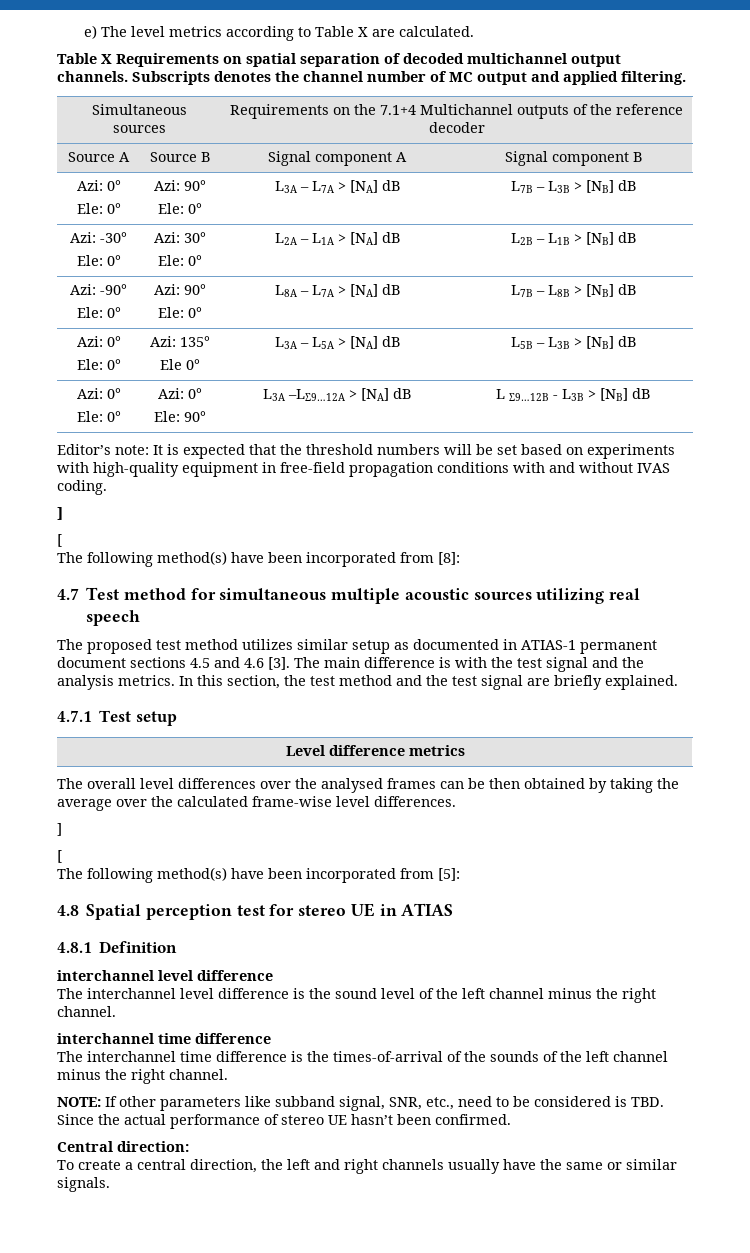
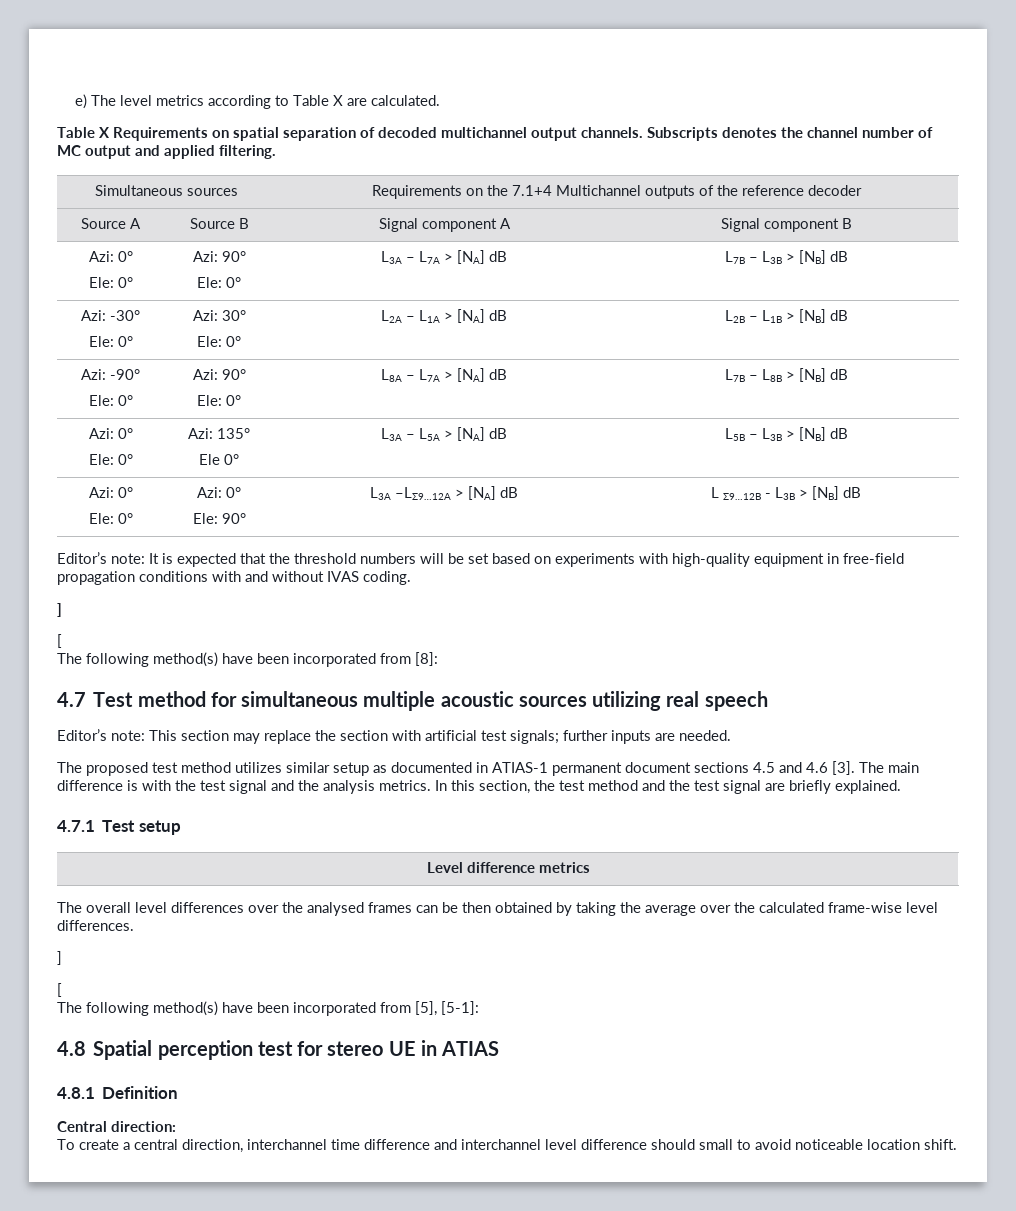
(141, 618) none -> [57,729,731,744] // Editor’s note: This section may replace the section with artificial test signals; further inputs are needed.
[438,868,460,881] [5]: -> [415,1001,479,1016] [5], [5-1]:
[57,970,273,981] [57,988,656,1003] [57,1006,116,1017] [57,1033,271,1044] [57,1051,668,1062] [57,1069,228,1084] [57,1096,664,1111] [57,1114,511,1129] // interchannel level difference // The interchannel level difference is the sound level of the left channel minus the right channel. // interchannel time difference // The interchannel time difference is the times-of-arrival of the sounds of the left channel minus the right channel. // NOTE: If other parameters like subband signal, SNR, etc., need to be considered is TBD. Since the actual performance of stereo UE hasn’t been confirmed. -> (179, 1092) none
[261,1159,677,1174] [57,1177,110,1192] the left and right channels usually have the same or similar signals. -> [247,1139,957,1150] interchannel time difference and interchannel level difference should small to avoid noticeable location shift.

